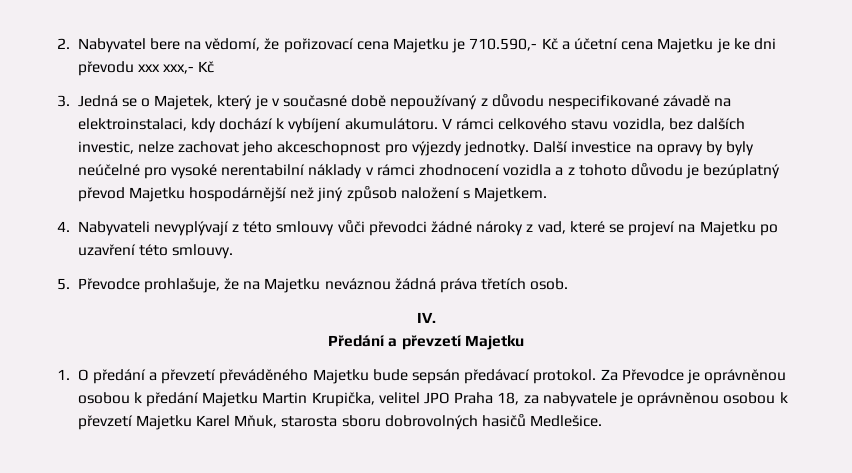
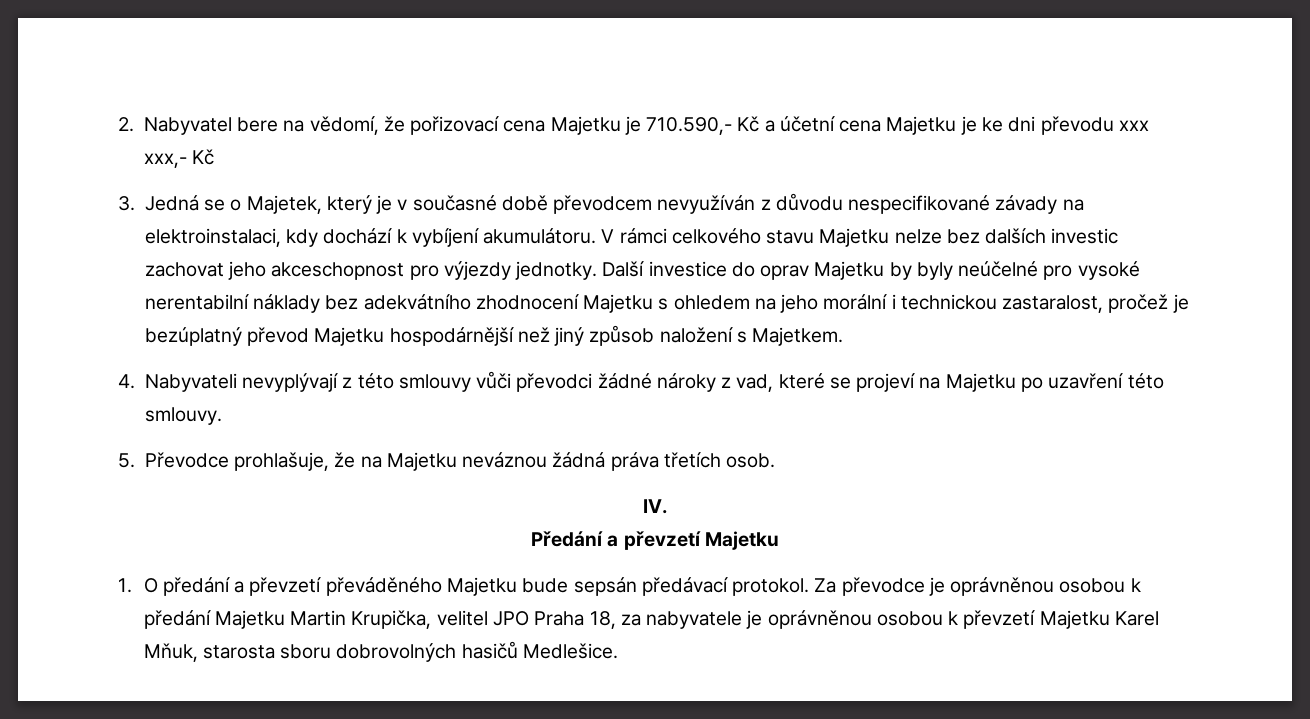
[390,95,478,110] nepoužívaný -> [553,195,756,214] převodcem nevyužíván
[663,95,711,107] závadě -> [995,195,1058,214] závady
[612,118,745,131] [77,141,174,154] vozidla, bez dalších investic, nelze -> [819,228,1119,247] Majetku nelze bez dalších investic
[635,144,703,156] na opravy -> [731,261,885,280] do oprav Majetku
[365,163,683,176] v rámci zhodnocení vozidla a z tohoto důvodu -> [325,294,1169,313] bez adekvátního zhodnocení Majetku s ohledem na jeho morální i technickou zastaralost, pročež
[621,369,684,381] Převodce -> [841,577,925,596] převodce

